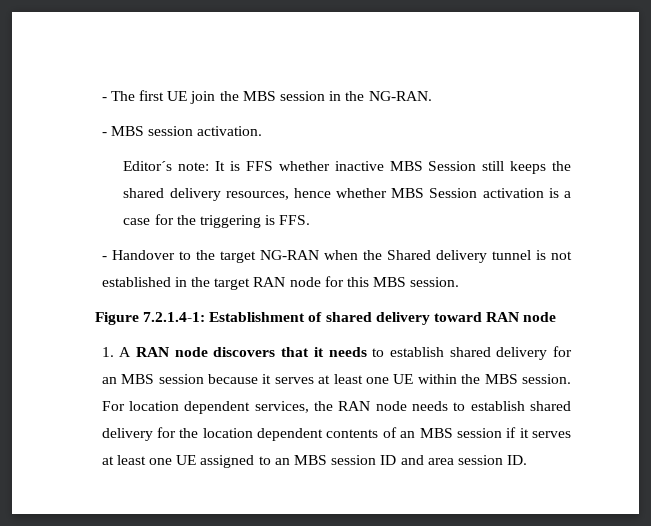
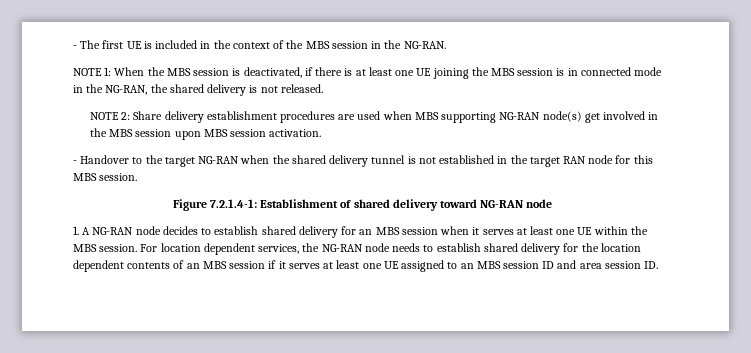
[190,91,216,104] join -> [143,40,285,49] is included in the context of
[101,126,263,136] [123,161,571,174] [123,188,572,201] [123,214,311,228] - MBS session activation. // Editor´s note: It is FFS whether inactive MBS Session still keeps the shared delivery resources, hence whether MBS Session activation is a case for the triggering is FFS. -> [72,67,663,79] [72,84,323,96] [89,111,659,123] [89,128,322,140] NOTE 1: When the MBS session is deactivated, if there is at least one UE joining the MBS session is in connected mode in the NG-RAN, the shared delivery is not released. // NOTE 2: Share delivery establishment procedures are used when MBS supporting NG-RAN node(s) get involved in the MBS session upon MBS session activation.
[386,250,431,260] Shared -> [291,155,326,164] shared
[486,312,520,322] RAN -> [480,200,524,208] NG-RAN
[136,347,367,357] RAN node discovers that it needs -> [92,226,198,235] NG-RAN node decides
[207,374,258,384] because -> [440,226,470,235] when
[338,401,371,411] RAN -> [321,244,363,252] NG-RAN

